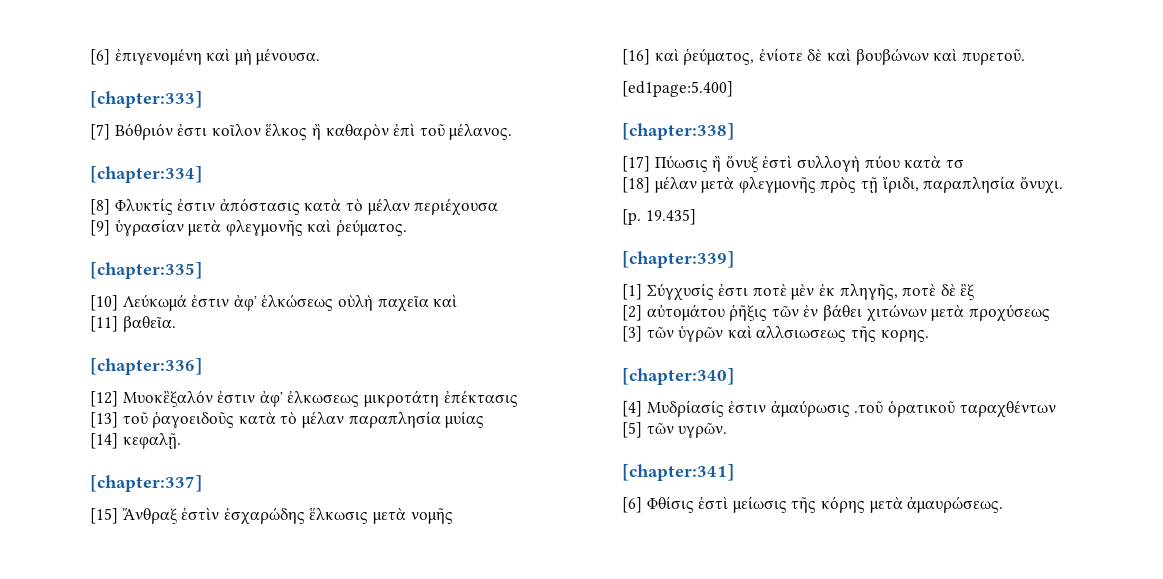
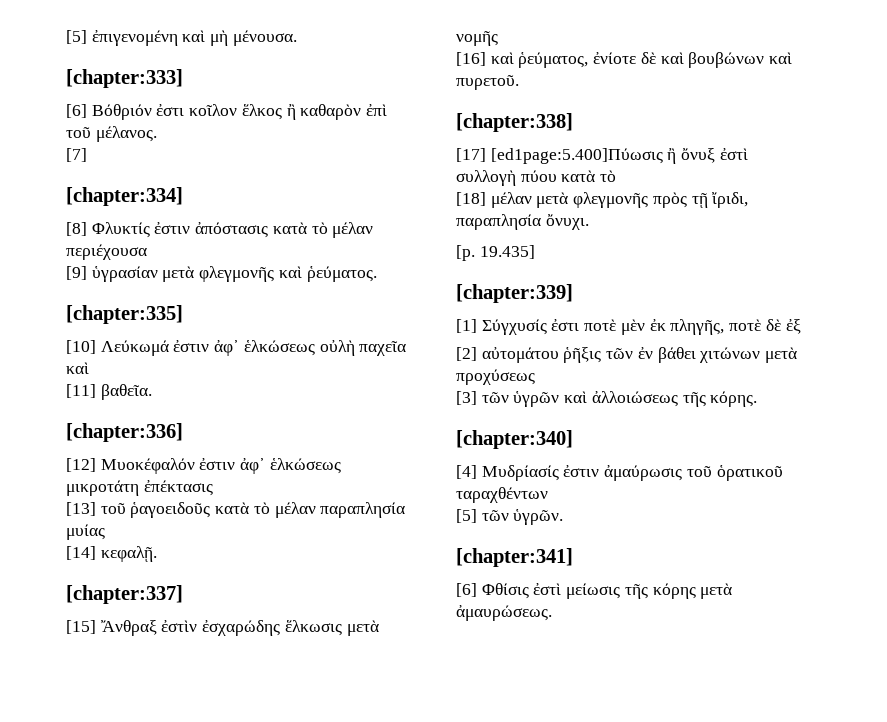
[90,49,110,65] [6] -> [66,30,87,44] [5]
[90,124,110,140] [7] -> [66,104,87,118] [6]
(513, 131) none -> [66,148,87,162] // [7]
[337,295,373,311] οὺλὴ -> [319,340,355,356] οὐλὴ
[122,390,360,407] Μυοκἒξαλόν ἐστιν ἀφ᾽ ἐλκωσεως -> [100,458,341,474] Μυοκέφαλόν ἐστιν ἀφ᾽ ἑλκώσεως
[622,81,733,97] // [ed1page:5.400] -> (519, 82) none
[654,155,708,172] Πύωσις -> [490,148,663,164] [ed1page:5.400]Πύωσις
[945,160,964,168] τσ -> [600,170,617,182] τὸ
[960,283,975,300] ἒξ -> [785,319,801,334] ἐξ
[756,326,929,342] αλλσιωσεως τῆς κορης. -> [591,391,758,407] ἀλλοιώσεως τῆς κόρης.
[854,401,884,413] .τοῦ -> [686,466,712,477] τοῦ
[678,423,728,438] υγρῶν. -> [513,509,564,525] ὑγρῶν.

